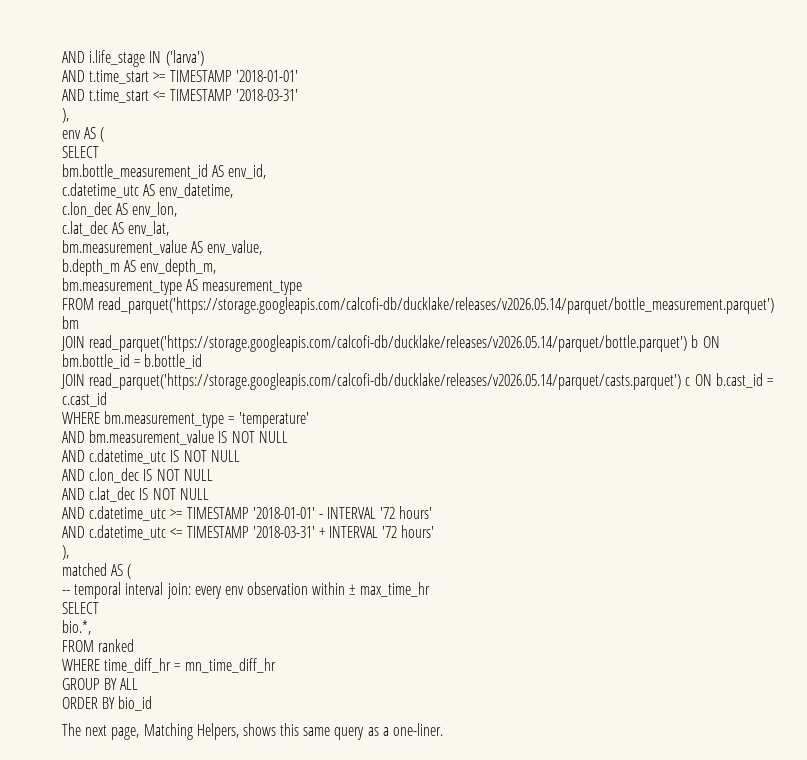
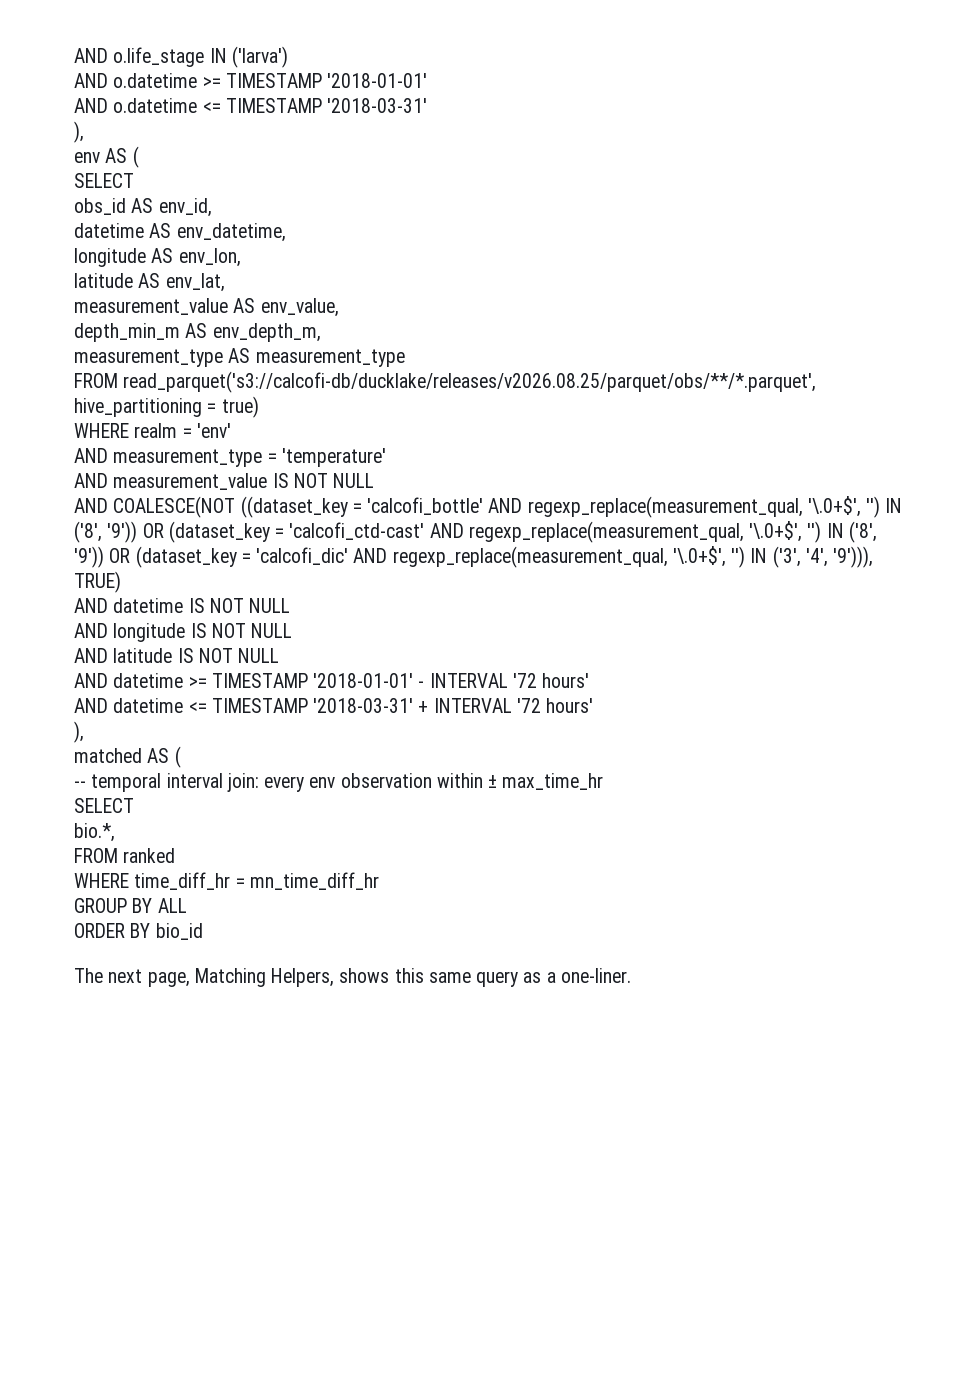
[62,50,146,67] AND i.life_stage -> [74,47,205,67] AND o.life_stage
[89,70,150,84] t.time_start -> [113,73,198,88] o.datetime
[89,89,150,103] t.time_start -> [113,98,198,113] o.datetime
[62,164,208,179] bm.bottle_measurement_id -> [74,198,126,215] obs_id
[62,183,139,198] c.datetime_utc -> [74,223,144,238] datetime
[62,202,112,217] c.lon_dec -> [74,248,146,267] longitude
[62,221,108,236] c.lat_dec -> [74,273,133,288] latitude
[62,240,187,255] bm.measurement_value -> [74,298,228,315] measurement_value
[62,259,120,276] b.depth_m -> [74,323,180,342] depth_min_m
[62,278,182,295] bm.measurement_type -> [74,349,223,367] measurement_type
[98,297,775,314] [62,316,79,329] [61,335,720,352] [62,354,203,369] [61,373,773,390] [62,392,107,407] [62,411,225,428] read_parquet('https://storage.googleapis.com/calcofi-db/ducklake/releases/v2026.05.14/parquet/bottle_measurement.parquet') bm // JOIN read_parquet('https://storage.googleapis.com/calcofi-db/ducklake/releases/v2026.05.14/parquet/bottle.parquet') b ON bm.bottle_id = b.bottle_id // JOIN read_parquet('https://storage.googleapis.com/calcofi-db/ducklake/releases/v2026.05.14/parquet/casts.parquet') c ON b.cast_id = c.cast_id // WHERE bm.measurement_type -> [123,371,817,393] [74,396,259,418] [74,423,231,438] [74,448,263,467] read_parquet('s3://calcofi-db/ducklake/releases/v2026.08.25/parquet/obs/**/*.parquet', hive_partitioning = true) // WHERE realm = 'env' // AND measurement_type
[89,430,288,445] [62,449,240,464] [62,468,213,483] [62,487,209,502] [62,506,167,521] bm.measurement_value IS NOT NULL // AND c.datetime_utc IS NOT NULL // AND c.lon_dec IS NOT NULL // AND c.lat_dec IS NOT NULL // AND c.datetime_utc -> [113,473,375,490] [74,496,903,518] [74,521,877,543] [74,546,874,568] [74,571,121,593] [74,598,291,613] [74,623,293,642] [74,648,280,663] [74,673,184,688] measurement_value IS NOT NULL // AND COALESCE(NOT ((dataset_key = 'calcofi_bottle' AND regexp_replace(measurement_qual, '\.0+$', '') IN ('8', '9')) OR (dataset_key = 'calcofi_ctd-cast' AND regexp_replace(measurement_qual, '\.0+$', '') IN ('8', '9')) OR (dataset_key = 'calcofi_dic' AND regexp_replace(measurement_qual, '\.0+$', '') IN ('3', '4', '9'))), TRUE) // AND datetime IS NOT NULL // AND longitude IS NOT NULL // AND latitude IS NOT NULL // AND datetime
[89,525,167,540] c.datetime_utc -> [113,698,184,713] datetime

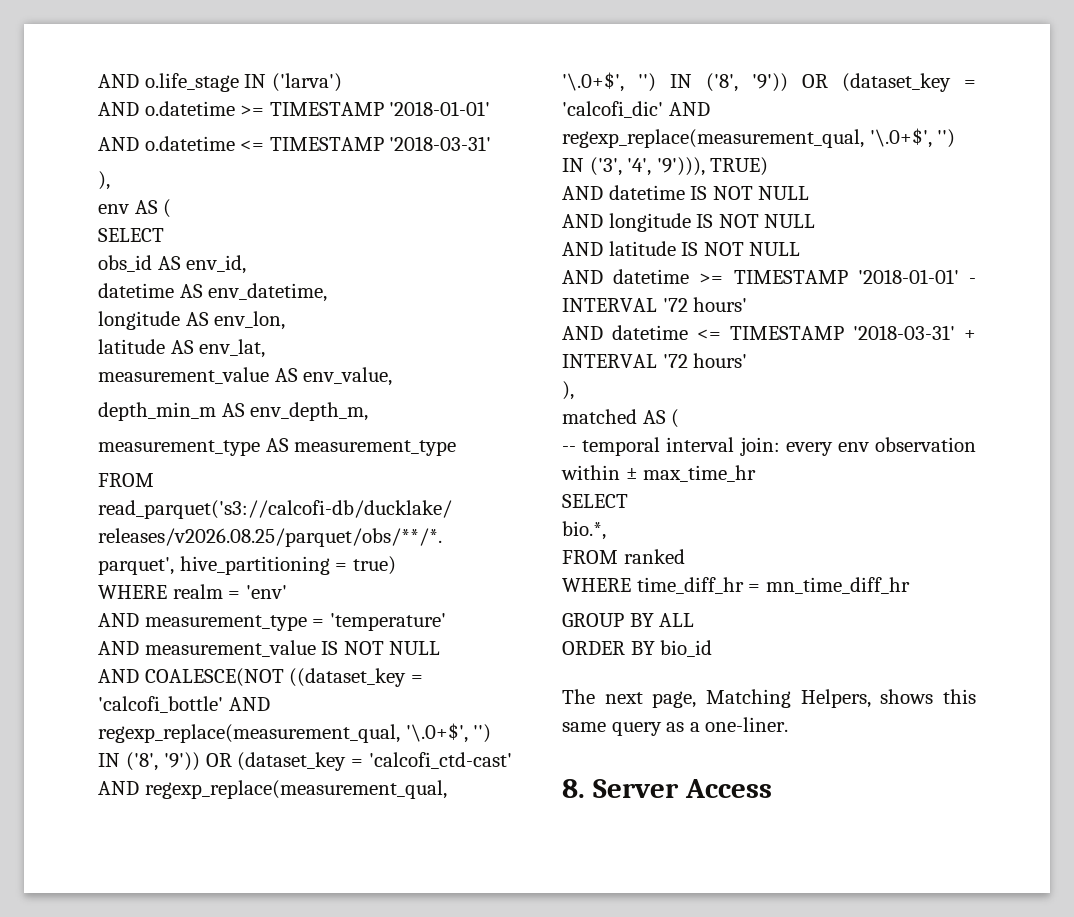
(631, 975) none -> [562,779,772,798] // 8. Server Access

